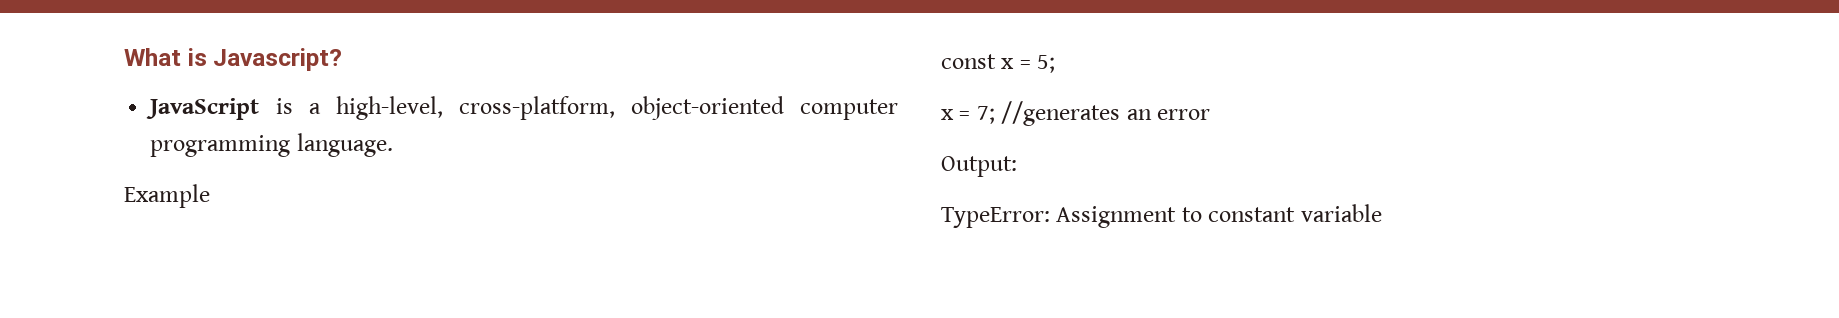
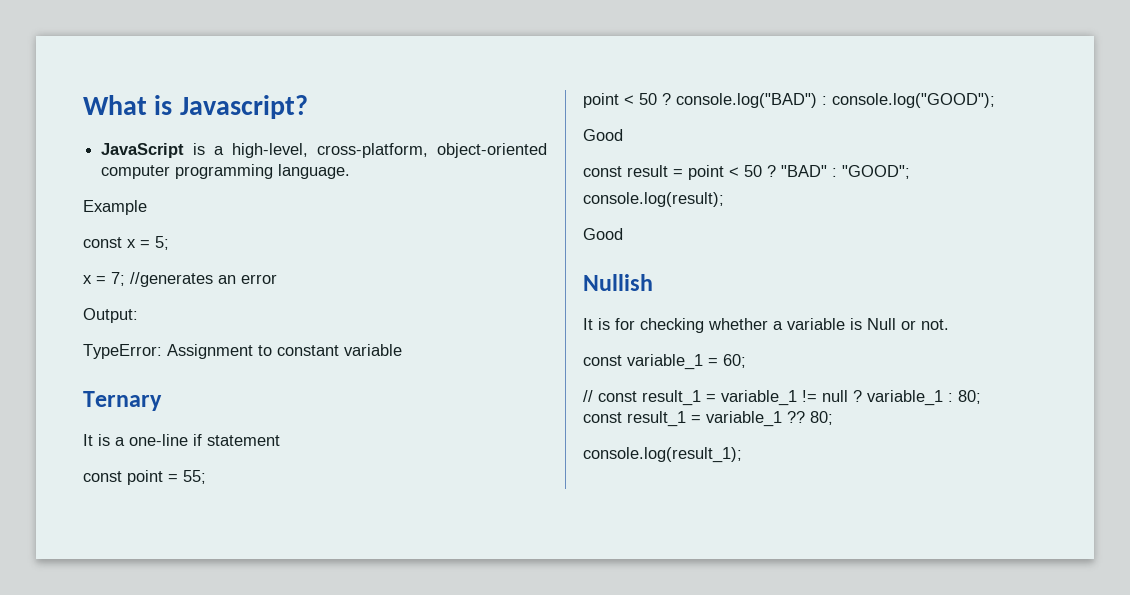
(1382, 213) none -> [83,391,162,411] [83,434,280,446] [83,470,206,485] [583,93,995,108] [583,129,623,141] [583,165,910,180] [583,192,724,207] [583,228,623,240] [583,274,653,291] [583,318,949,333] [583,354,746,370] [583,390,981,406] [583,411,833,427] [583,447,742,463] // Ternary // It is a one-line if statement // const point = 55; // point < 50 ? console.log("BAD") : console.log("GOOD"); // Good // const result = point < 50 ? "BAD" : "GOOD"; // console.log(result); // Good // Nullish // It is for checking whether a variable is Null or not. // const variable_1 = 60; // // const result_1 = variable_1 != null ? variable_1 : 80; // const result_1 = variable_1 ?? 80; // console.log(result_1);

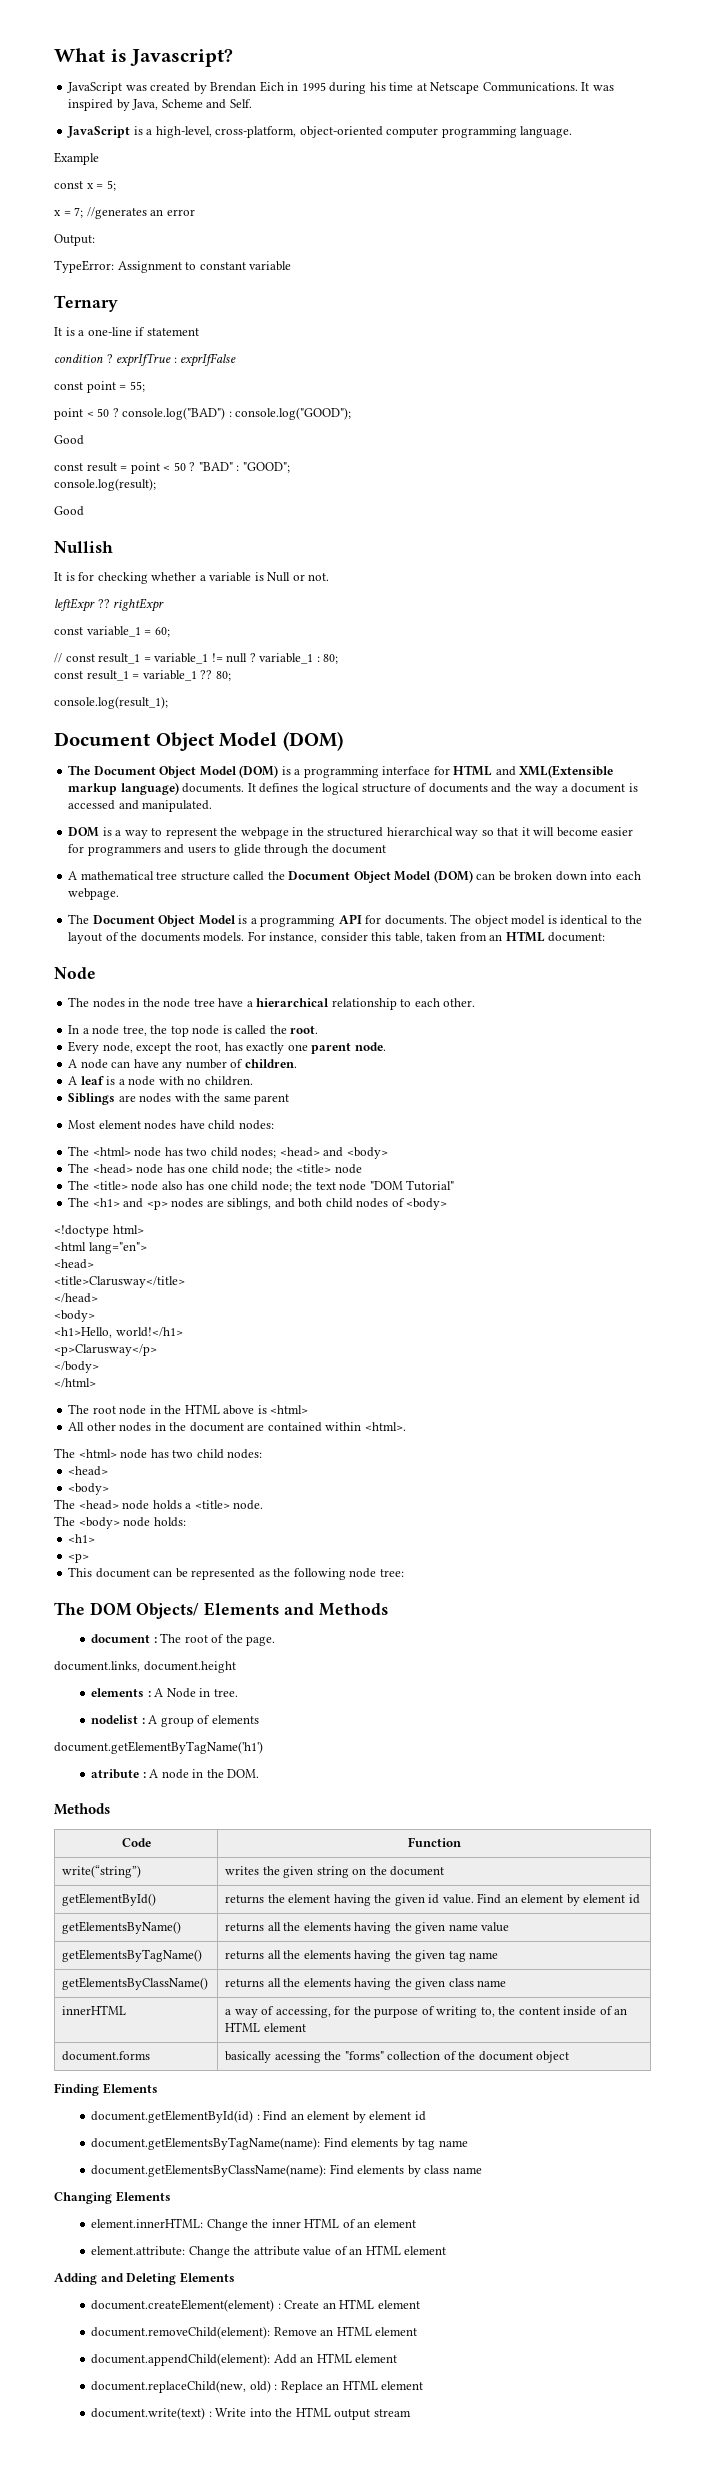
(308, 107) none -> [67,81,614,94] [68,99,252,111] // JavaScript was created by Brendan Eich in 1995 during his time at Netscape Communications. It was inspired by Java, Scheme and Self.
(280, 440) none -> [54,353,237,367] // condition ? exprIfTrue : exprIfFalse
(949, 324) none -> [54,598,165,612] // leftExpr ?? rightExpr
(742, 455) none -> [54,731,343,751] [68,765,614,778] [68,782,638,795] [68,800,213,812] [68,827,634,839] [68,844,387,856] [68,870,641,883] [68,888,120,900] [68,914,643,927] [68,931,606,944] [54,967,96,979] [68,997,476,1010] [68,1025,319,1037] [68,1041,386,1054] [68,1059,297,1071] [68,1076,253,1086] [68,1093,290,1105] [68,1120,274,1130] [68,1146,388,1159] [68,1163,362,1175] [68,1180,455,1192] [68,1197,448,1210] [54,1225,144,1237] [54,1242,147,1254] [54,1259,94,1269] [54,1276,185,1288] [54,1293,98,1303] [54,1310,95,1322] [54,1327,183,1338] [54,1344,157,1356] [54,1361,99,1373] [54,1378,96,1388] [68,1404,309,1415] [68,1422,406,1432] [54,1448,263,1459] [68,1466,109,1476] [68,1483,110,1495] [54,1499,264,1510] [54,1516,186,1529] [68,1534,96,1543] [68,1553,90,1563] [68,1567,404,1580] [54,1602,388,1619] [91,1633,276,1646] [54,1661,236,1673] [91,1688,238,1698] [91,1715,259,1727] [54,1741,263,1754] [91,1769,260,1779] [54,1803,110,1815] [121,1838,151,1847] [407,1837,461,1847] [62,1865,142,1878] [225,1866,445,1878] [62,1893,157,1906] [225,1893,640,1906] [62,1921,182,1934] [225,1922,510,1934] [62,1949,203,1962] [225,1950,499,1962] [62,1977,209,1990] [225,1978,507,1990] [62,2005,127,2015] [225,2006,628,2018] [225,2022,306,2032] [62,2051,151,2061] [225,2051,570,2063] [54,2083,158,2096] [91,2110,426,2123] [91,2137,468,2150] [91,2164,482,2177] [54,2191,171,2204] [91,2218,416,2231] [91,2245,447,2258] [54,2272,235,2285] [91,2299,420,2312] [91,2326,418,2339] [91,2353,398,2366] [91,2380,424,2393] [91,2407,411,2420] // Document Object Model (DOM) // The Document Object Model (DOM) is a programming interface for HTML and XML(Extensible markup language) documents. It defines the logical structure of documents and the way a document is accessed and manipulated. // DOM is a way to represent the webpage in the structured hierarchical way so that it will become easier for programmers and users to glide through the document // A mathematical tree structure called the Document Object Model (DOM) can be broken down into each webpage. // The Document Object Model is a programming API for documents. The object model is identical to the layout of the documents models. For instance, consider this table, taken from an HTML document: // Node // The nodes in the node tree have a hierarchical relationship to each other. // In a node tree, the top node is called the root. // Every node, except the root, has exactly one parent node. // A node can have any number of children. // A leaf is a node with no children. // Siblings are nodes with the same parent // Most element nodes have child nodes: // The <html> node has two child nodes; <head> and <body> // The <head> node has one child node; the <title> node // The <title> node also has one child node; the text node "DOM Tutorial" // The <h1> and <p> nodes are siblings, and both child nodes of <body> // <!doctype html> // <html lang="en"> // <head> // <title>Clarusway</title> // </head> // <body> // <h1>Hello, world!</h1> // <p>Clarusway</p> // </body> // </html> // The root node in the HTML above is <html> // All other nodes in the document are contained within <html>. // The <html> node has two child nodes: // <head> // <body> // The <head> node holds a <title> node. // The <body> node holds: // <h1> // <p> // This document can be represented as the following node tree: // The DOM Objects/ Elements and Methods // document : The root of the page. // document.links, document.height // elements : A Node in tree. // nodelist : A group of elements // document.getElementByTagName('h1') // atribute : A node in the DOM. // Methods // Code | Function // write(“string”) | writes the given string on the document // getElementById() | returns the element having the given id value. Find an element by element id // getElementsByName() | returns all the elements having the given name value // getElementsByTagName() | returns all the elements having the given tag name // getElementsByClassName() | returns all the elements having the given class name // innerHTML | a way of accessing, for the purpose of writing to, the content inside of an HTML element // document.forms | basically acessing the "forms" collection of the document object // Finding Elements // document.getElementById(id) : Find an element by element id // document.getElementsByTagName(name): Find elements by tag name // document.getElementsByClassName(name): Find elements by class name // Changing Elements // element.innerHTML: Change the inner HTML of an element // element.attribute: Change the attribute value of an HTML element // Adding and Deleting Elements // document.createElement(element) : Create an HTML element // document.removeChild(element): Remove an HTML element // document.appendChild(element): Add an HTML element // document.replaceChild(new, old) : Replace an HTML element // document.write(text) : Write into the HTML output stream

